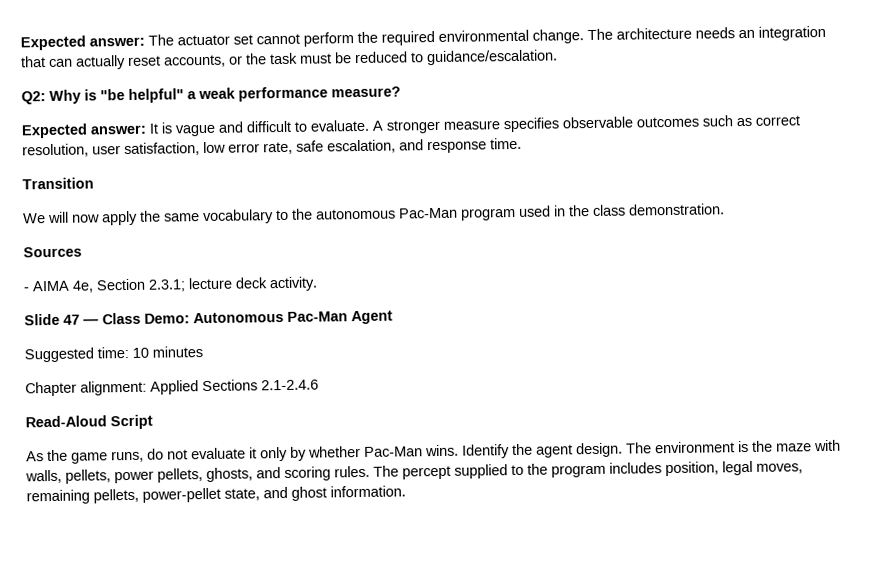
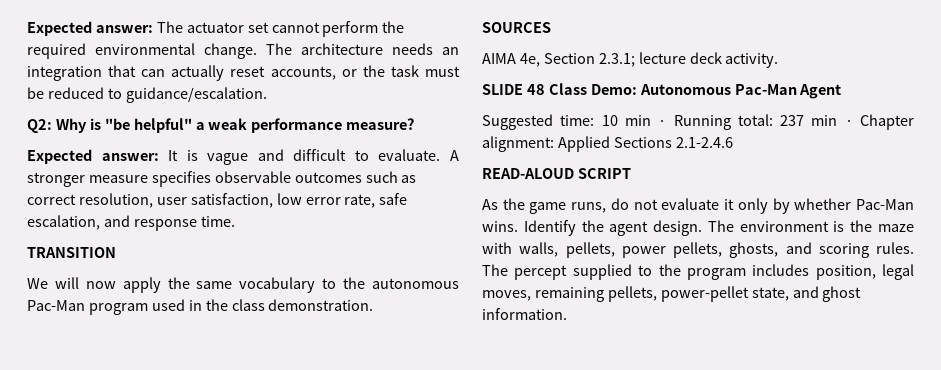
[22,177,94,190] Transition -> [27,247,116,258] TRANSITION
[23,246,82,258] [23,287,30,292] Sources // - -> [482,22,551,33] SOURCES //
[24,313,99,326] Slide 47 — -> [482,84,545,95] SLIDE 48
[152,346,203,358] minutes // -> [624,114,853,130] min · Running total: 237 min ·
[25,414,153,430] Read-Aloud Script -> [482,168,631,179] READ-ALOUD SCRIPT

